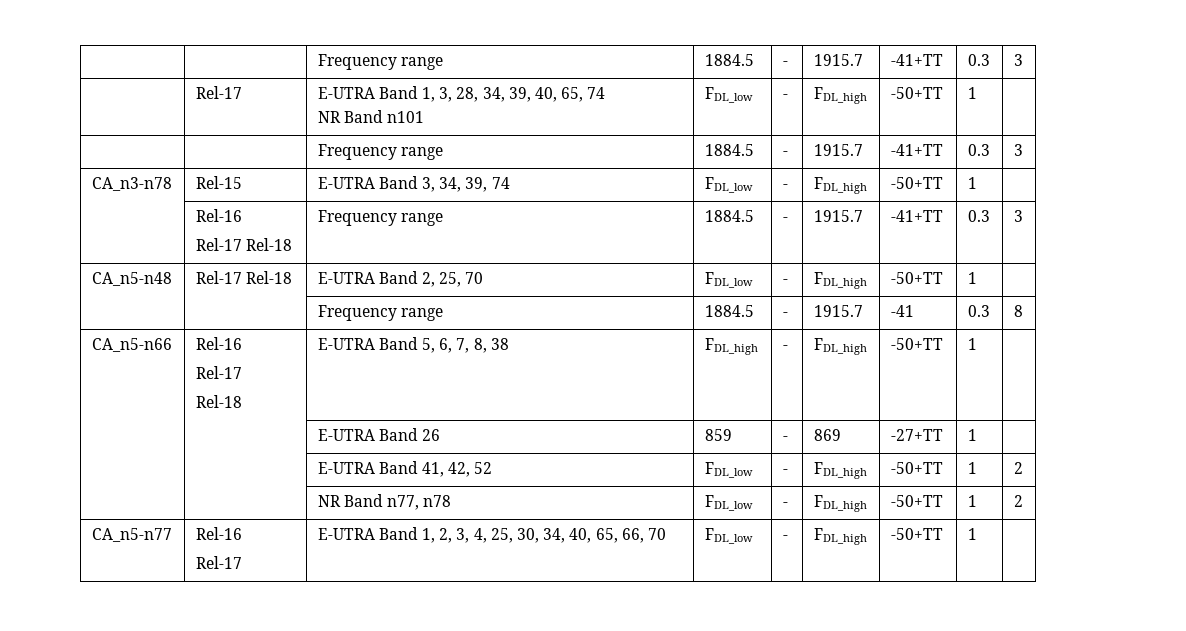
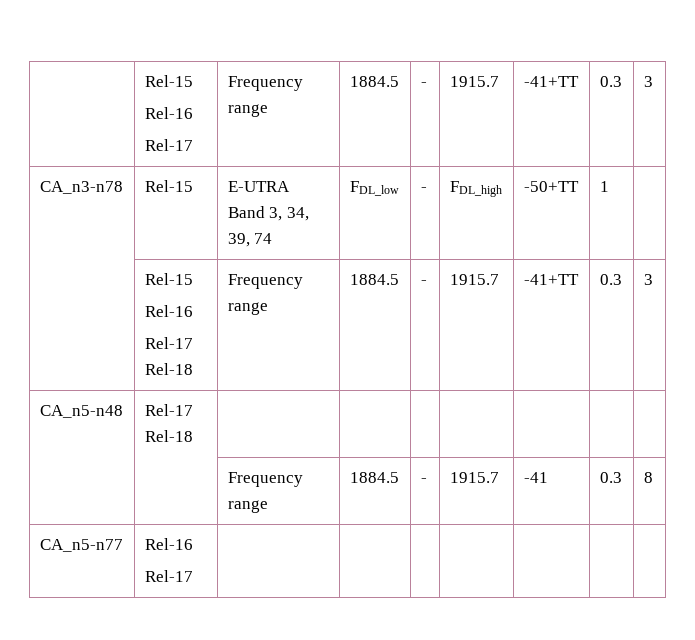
[317,54,443,70] [704,54,754,66] [782,61,788,66] [813,54,863,66] [890,54,943,66] [967,54,990,66] [1013,54,1023,66] [195,86,242,99] [317,86,606,102] [317,110,425,123] [704,87,753,103] [782,94,788,99] [813,87,867,104] [890,87,943,99] [967,87,977,99] | | Frequency range | 1884.5 | - | 1915.7 | -41+TT | 0.3 | 3 // | Rel-17 | E-UTRA Band 1, 3, 28, 34, 39, 40, 65, 74 // NR Band n101 | FDL_low | - | FDL_high | -50+TT | 1 | // | -> [144,75,193,87] [144,107,193,119] [144,139,193,151] | Rel-15 // Rel-16 // Rel-17
(977, 183) none -> [144,273,193,285] Rel-15 //
[317,271,484,287] [704,272,753,288] [782,279,788,284] [813,272,867,289] [890,272,943,284] [967,272,977,284] E-UTRA Band 2, 25, 70 | FDL_low | - | FDL_high | -50+TT | 1 -> (193, 436) | | | | |
[91,338,172,352] [195,337,242,350] [195,366,242,379] [195,395,242,408] [317,337,509,353] [704,338,758,355] [782,345,788,350] [813,338,867,355] [890,338,943,350] [967,338,977,350] [317,428,441,441] [704,429,732,441] [782,436,788,441] [813,429,841,441] [890,429,943,441] [967,429,977,441] [317,461,493,477] [704,462,753,478] [782,469,788,474] [813,462,867,479] [890,462,943,474] [967,462,977,474] [1013,462,1023,474] [317,494,452,510] [704,495,753,511] [782,502,788,507] [813,495,867,512] [890,495,943,507] [967,495,977,507] [1013,495,1023,507] [91,528,172,542] [195,527,242,540] [195,556,242,569] [317,527,666,543] [704,528,753,544] [782,535,788,540] [813,528,867,545] [890,528,943,540] [967,528,977,540] CA_n5-n66 | Rel-16 // Rel-17 // Rel-18 | E-UTRA Band 5, 6, 7, 8, 38 | FDL_high | - | FDL_high | -50+TT | 1 | // | | E-UTRA Band 26 | 859 | - | 869 | -27+TT | 1 | // | | E-UTRA Band 41, 42, 52 | FDL_low | - | FDL_high | -50+TT | 1 | 2 // | | NR Band n77, n78 | FDL_low | - | FDL_high | -50+TT | 1 | 2 // CA_n5-n77 | Rel-16 // Rel-17 | E-UTRA Band 1, 2, 3, 4, 25, 30, 34, 40, 65, 66, 70 | FDL_low | - | FDL_high | -50+TT | 1 -> [39,539,123,552] [144,538,193,550] [144,570,193,582] CA_n5-n77 | Rel-16 // Rel-17 | | | | | |

